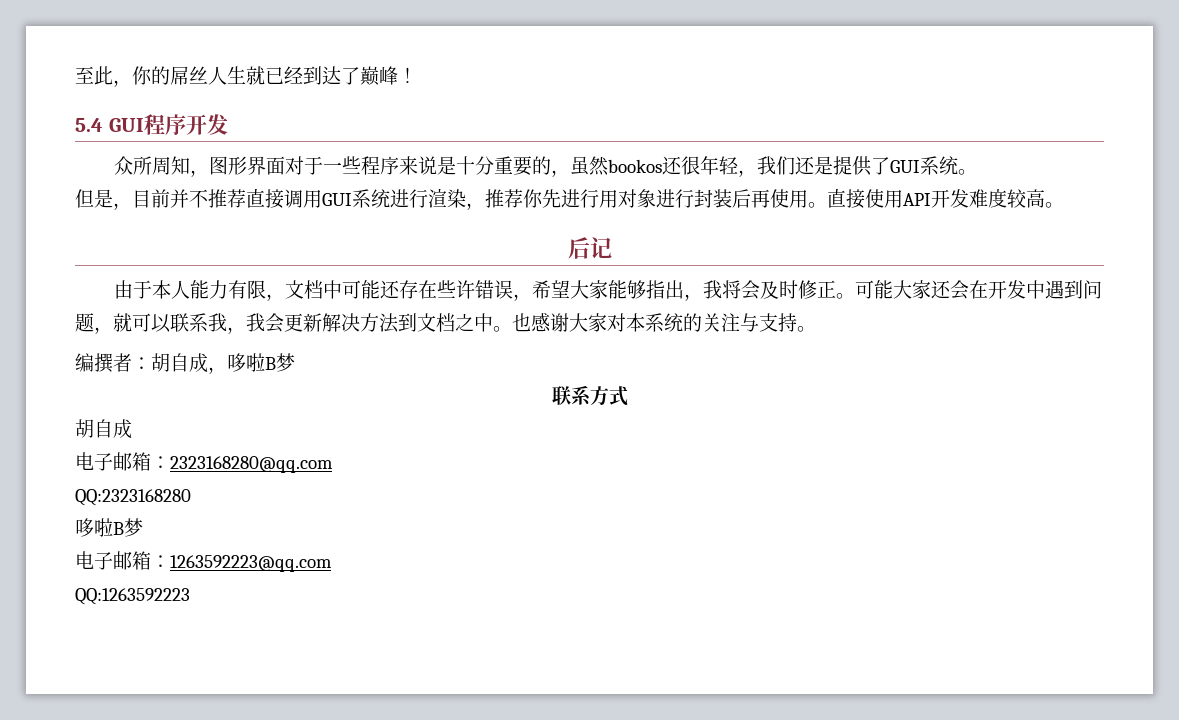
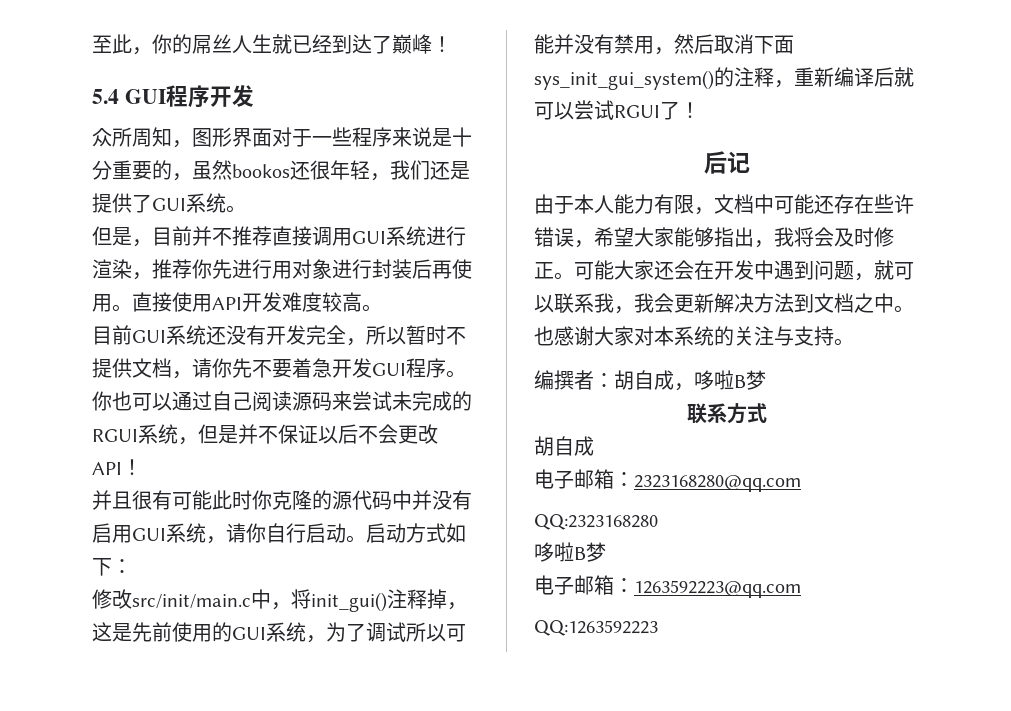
(1064, 205) none -> [92,325,466,346] [92,358,466,379] [92,391,472,411] [92,424,438,445] [92,459,142,475] [92,490,472,510] [92,523,466,544] [92,558,132,576] [92,589,467,612] [92,622,466,643] [534,34,794,55] [534,67,914,90] [534,100,700,120] // 目前GUI系统还没有开发完全，所以暂时不提供文档，请你先不要着急开发GUI程序。你也可以通过自己阅读源码来尝试未完成的RGUI系统，但是并不保证以后不会更改API！ // 并且很有可能此时你克隆的源代码中并没有启用GUI系统，请你自行启动。启动方式如下： // 修改src/init/main.c中，将init_gui()注释掉，这是先前使用的GUI系统，为了调试所以可能并没有禁用，然后取消下面sys_init_gui_system()的注释，重新编译后就可以尝试RGUI了！

